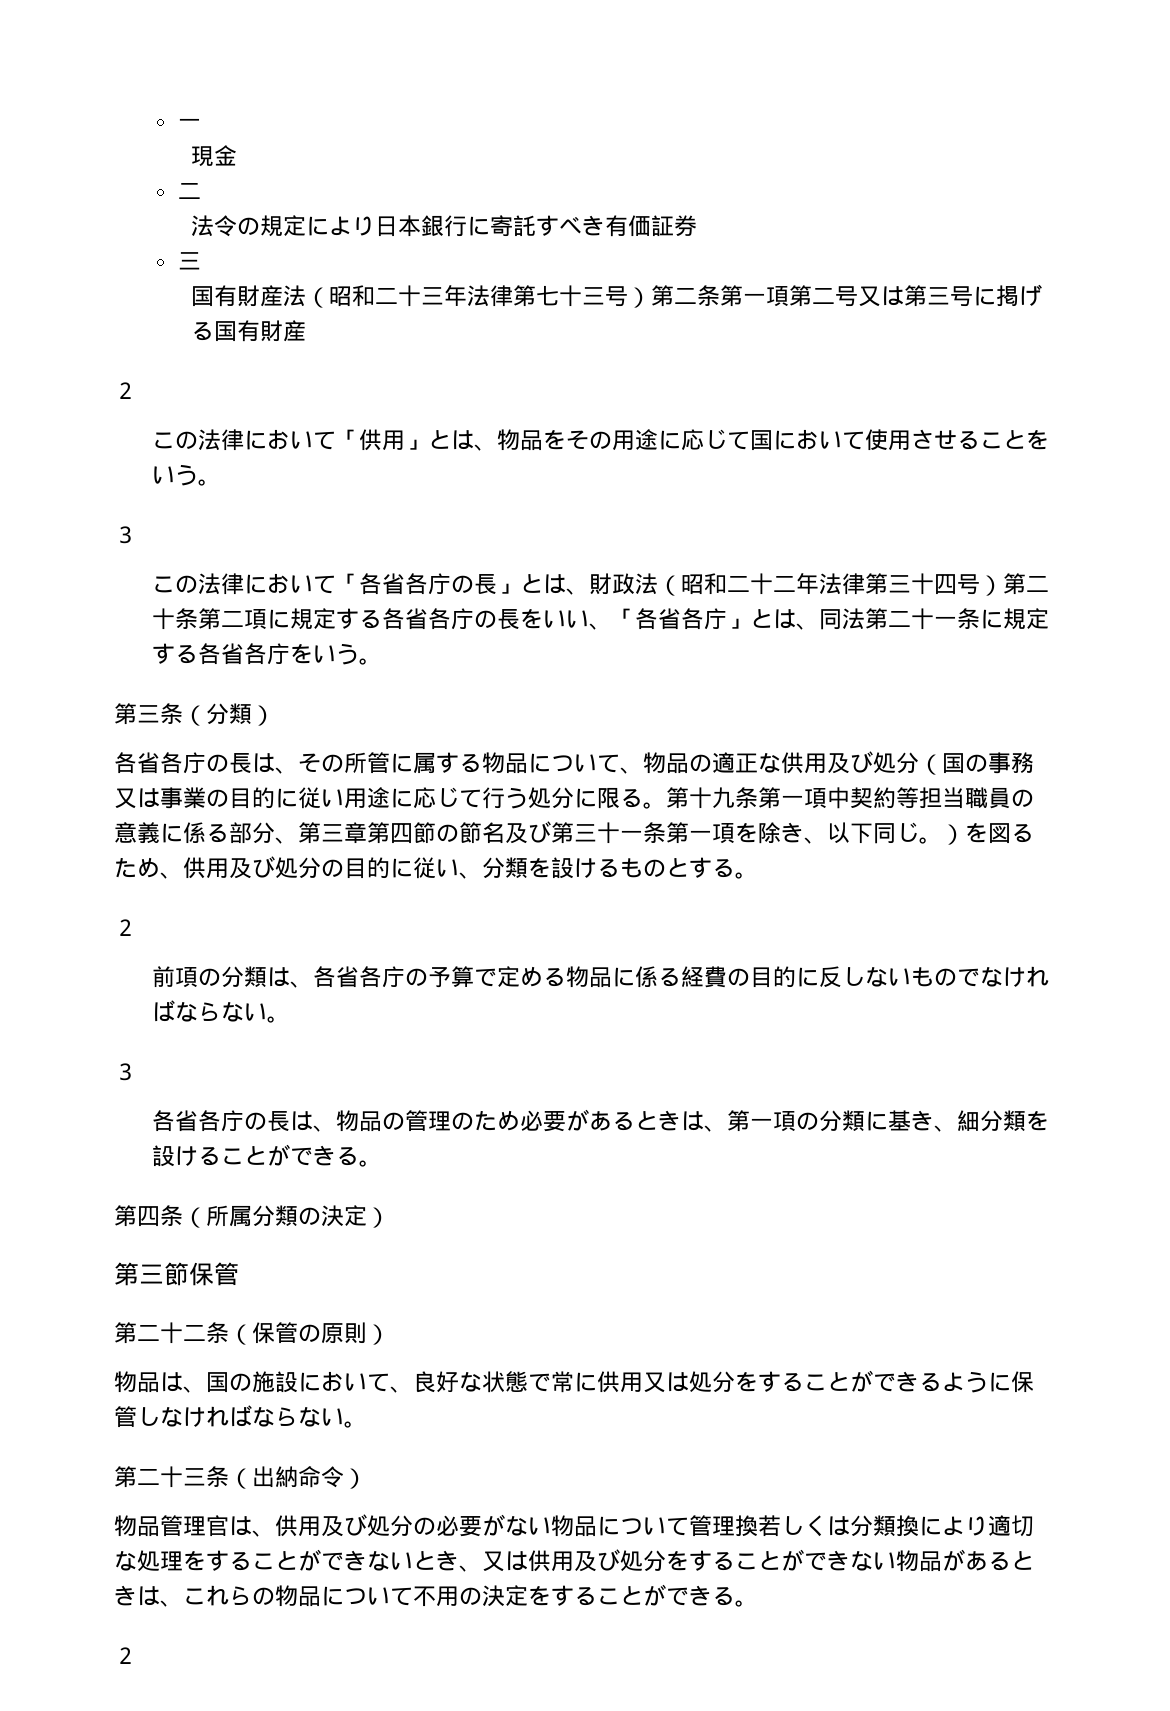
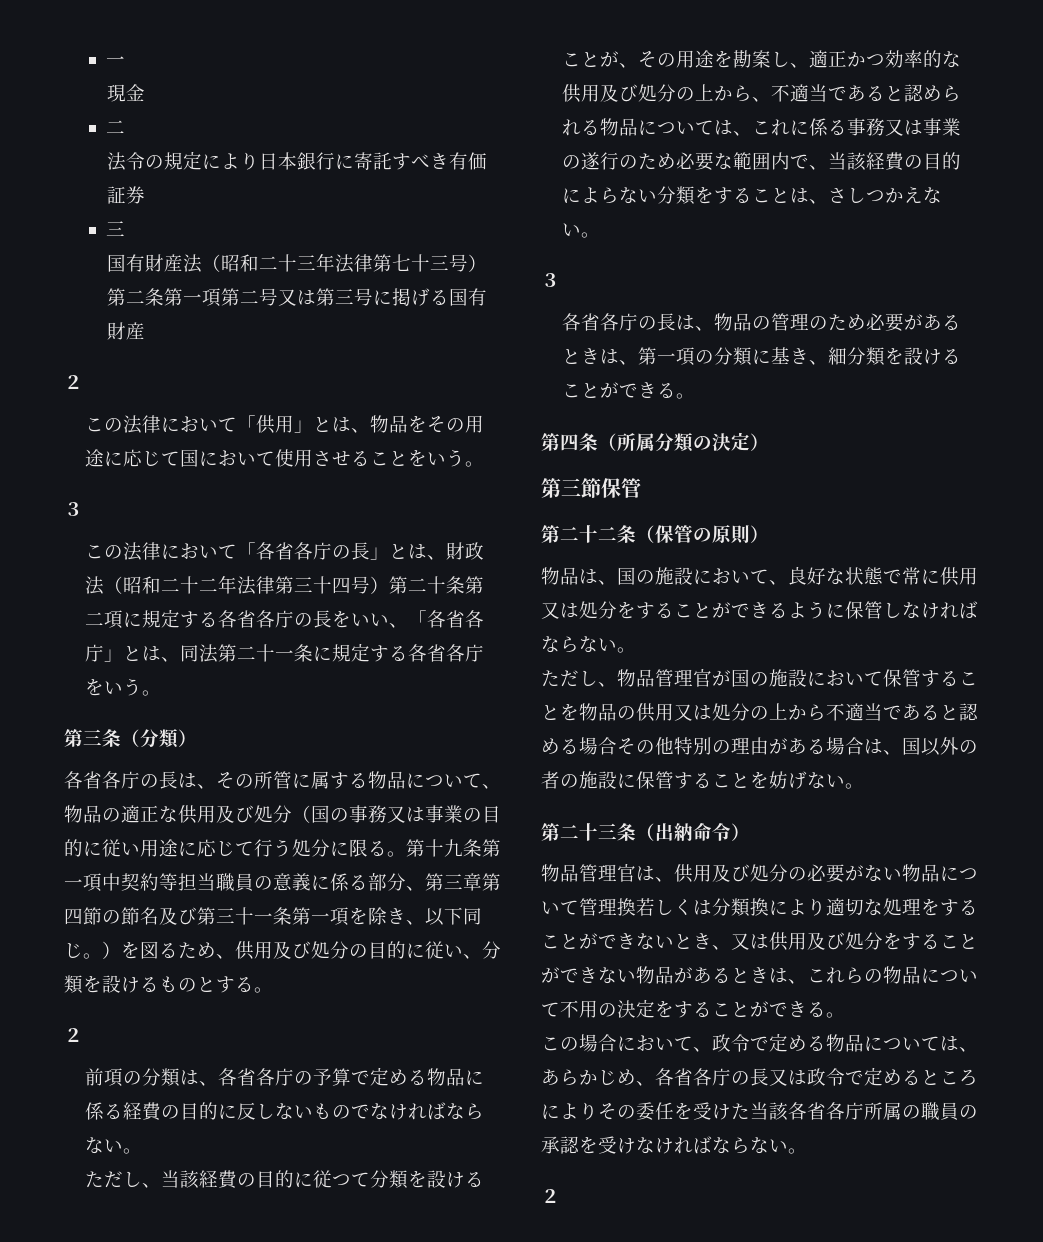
(291, 1019) none -> [85,1170,485,1189] [562,50,962,68] [562,84,962,103] [562,118,962,136] [562,152,962,171] [562,186,943,205] [562,223,601,238] // ただし、当該経費の目的に従つて分類を設けることが、その用途を勘案し、適正かつ効率的な供用及び処分の上から、不適当であると認められる物品については、これに係る事務又は事業の遂行のため必要な範囲内で、当該経費の目的によらない分類をすることは、さしつかえない。
(367, 1424) none -> [541,669,978,687] [541,703,979,722] [541,737,978,756] [541,771,864,789] // ただし、物品管理官が国の施設において保管することを物品の供用又は処分の上から不適当であると認める場合その他特別の理由がある場合は、国以外の者の施設に保管することを妨げない。
(758, 1603) none -> [541,1033,978,1052] [541,1067,978,1086] [541,1102,978,1121] [541,1136,807,1154] // この場合において、政令で定める物品については、あらかじめ、各省各庁の長又は政令で定めるところによりその委任を受けた当該各省各庁所属の職員の承認を受けなければならない。

